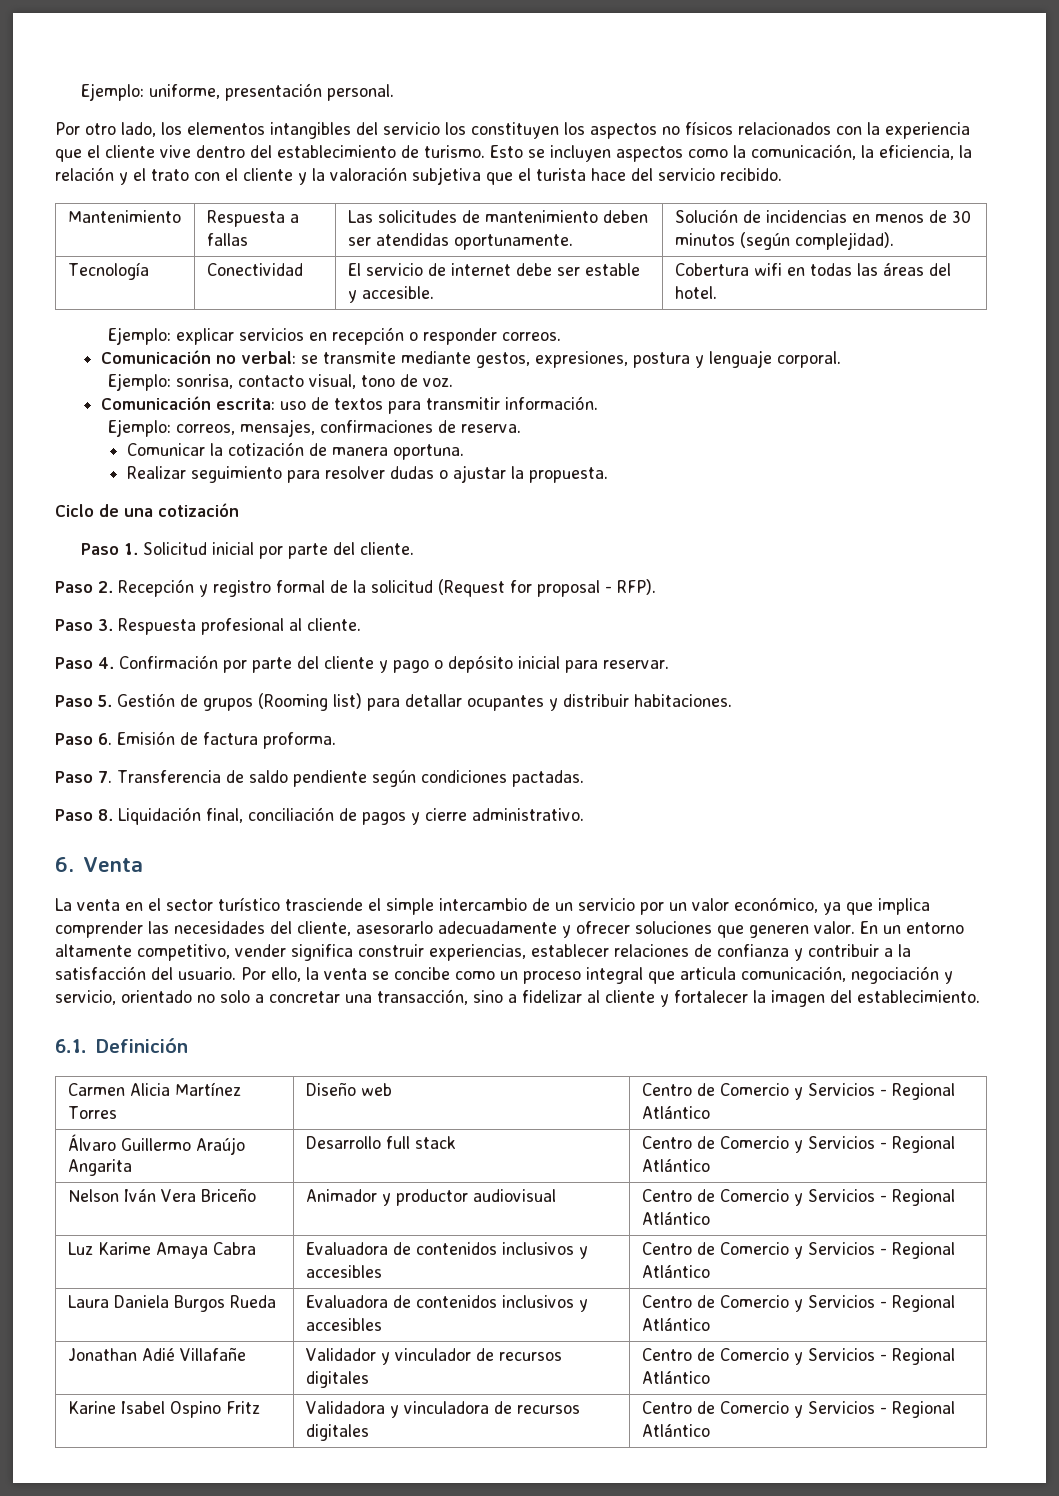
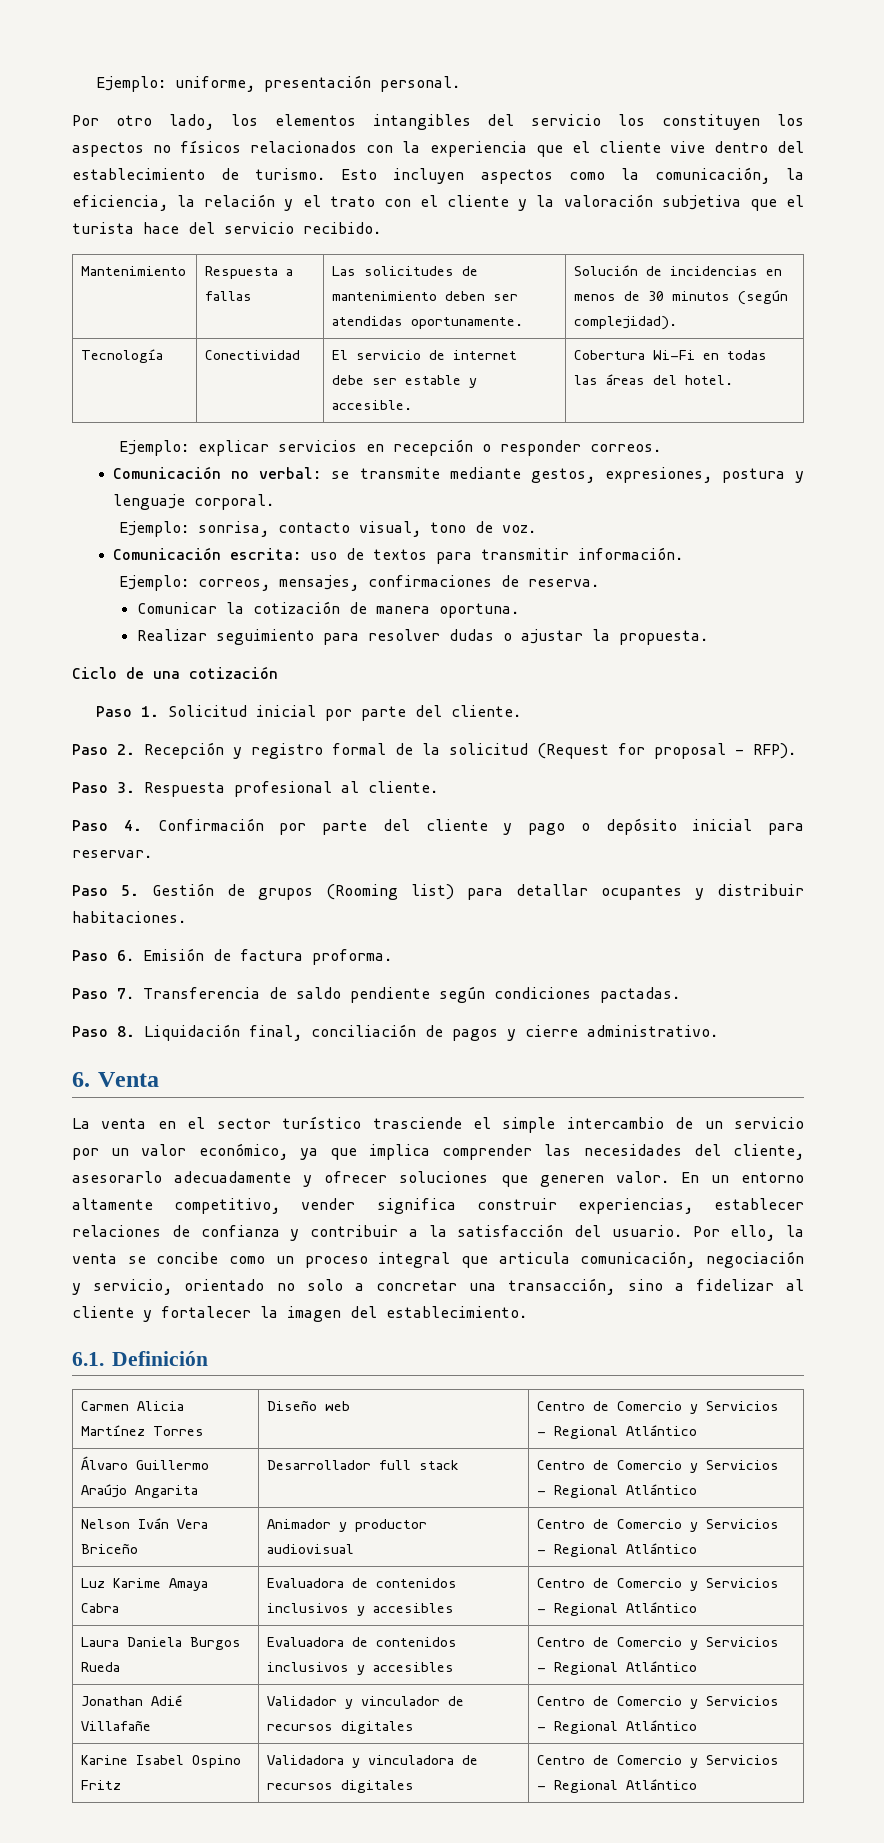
[528,149,545,158] se -> (378, 174) none
[753,263,782,276] wifi -> [653,350,696,360] Wi-Fi
[305,1136,381,1149] Desarrollo -> [267,1460,372,1470] Desarrollador

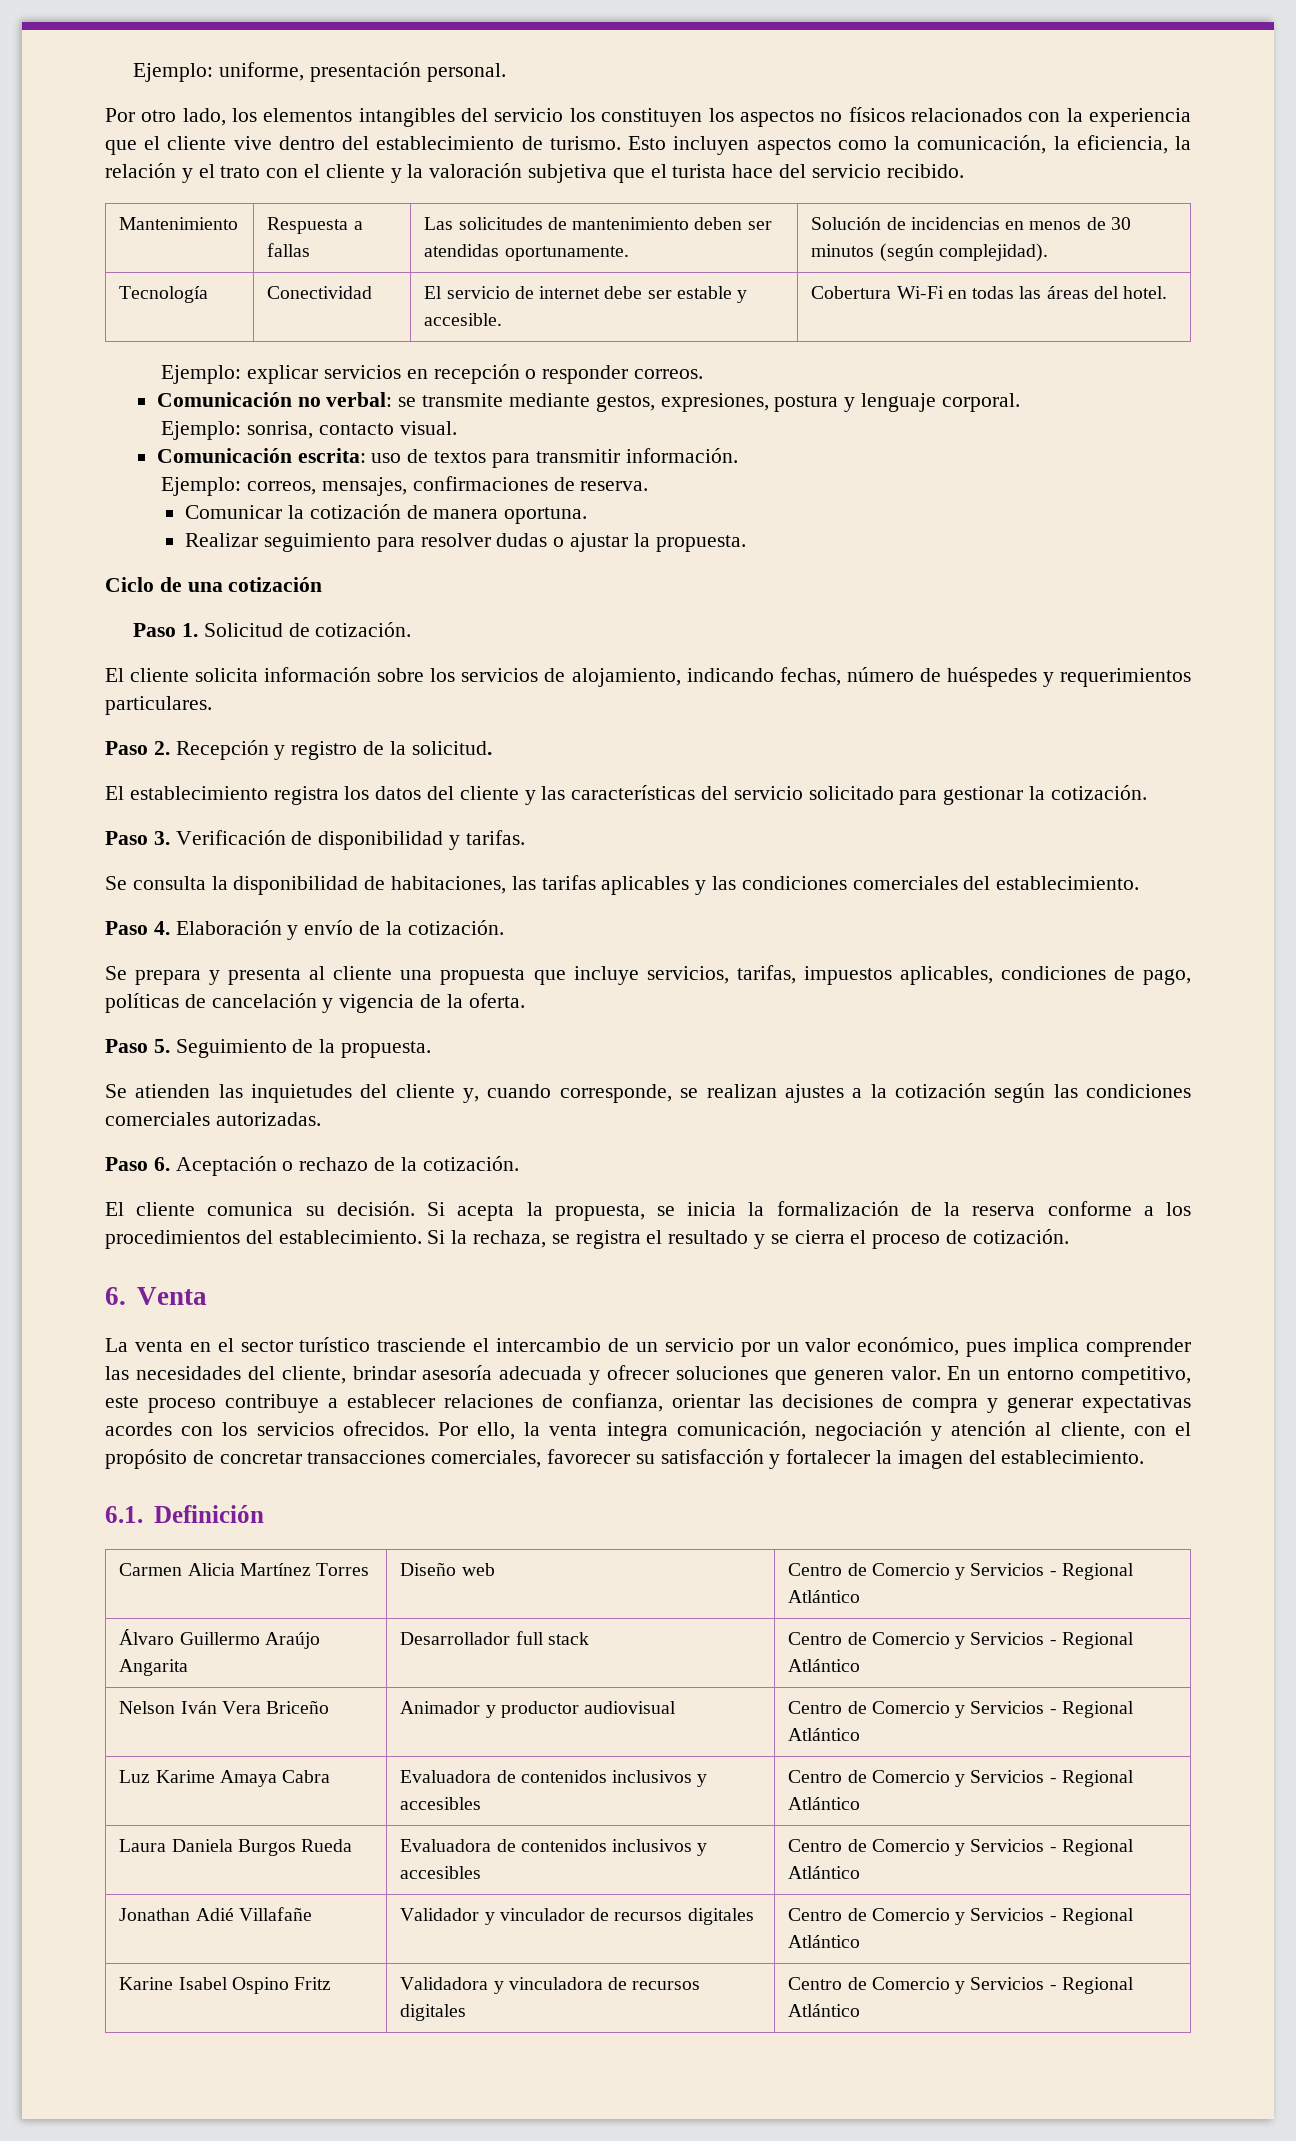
[359,521,537,537] visual, tono de voz. -> [399,421,457,435] visual.
[255,705,521,721] inicial por parte del cliente. -> [288,622,412,637] [105,667,1192,687] [105,696,212,715] de cotización. // El cliente solicita información sobre los servicios de alojamiento, indicando fechas, número de huéspedes y requerimientos particulares.
[332,743,796,759] [72,781,438,797] [72,818,804,835] [72,850,152,858] [72,883,804,900] [72,911,186,923] [72,948,392,965] [72,986,680,1003] [72,1024,718,1041] formal de la solicitud (Request for proposal - RFP). // Paso 3. Respuesta profesional al cliente. // Paso 4. Confirmación por parte del cliente y pago o depósito inicial para reservar. // Paso 5. Gestión de grupos (Rooming list) para detallar ocupantes y distribuir habitaciones. // Paso 6. Emisión de factura proforma. // Paso 7. Transferencia de saldo pendiente según condiciones pactadas. // Paso 8. Liquidación final, conciliación de pagos y cierre administrativo. -> [363,741,492,755] [105,785,1147,805] [105,830,525,850] [105,875,1140,895] [105,920,504,940] [105,965,1191,985] [105,993,525,1013] [105,1039,432,1058] [105,1083,1192,1103] [105,1112,321,1126] [105,1156,519,1176] [105,1201,1191,1221] [105,1229,1069,1249] de la solicitud. // El establecimiento registra los datos del cliente y las características del servicio solicitado para gestionar la cotización. // Paso 3. Verificación de disponibilidad y tarifas. // Se consulta la disponibilidad de habitaciones, las tarifas aplicables y las condiciones comerciales del establecimiento. // Paso 4. Elaboración y envío de la cotización. // Se prepara y presenta al cliente una propuesta que incluye servicios, tarifas, impuestos aplicables, condiciones de pago, políticas de cancelación y vigencia de la oferta. // Paso 5. Seguimiento de la propuesta. // Se atienden las inquietudes del cliente y, cuando corresponde, se realizan ajustes a la cotización según las condiciones comerciales autorizadas. // Paso 6. Aceptación o rechazo de la cotización. // El cliente comunica su decisión. Si acepta la propuesta, se inicia la formalización de la reserva conforme a los procedimientos del establecimiento. Si la rechaza, se registra el resultado y se cierra el proceso de cotización.
[502,1117,556,1133] simple -> (490, 1345) none
[299,1148,357,1160] ya que -> [966,1342,1007,1357] pues
[72,1171,292,1183] asesorarlo adecuadamente -> [352,1365,583,1380] brindar asesoría adecuada
[72,1198,804,1214] [72,1224,804,1241] [72,1251,804,1268] [72,1278,804,1295] [72,1306,134,1318] altamente competitivo, vender significa construir experiencias, establecer relaciones de confianza y contribuir a la satisfacción del usuario. Por ello, la venta se concibe como un proceso integral que articula comunicación, negociación y servicio, orientado no solo a concretar una transacción, sino a fidelizar al cliente -> [1081,1366,1191,1385] [105,1393,1191,1413] [105,1421,1191,1441] [105,1449,764,1469] competitivo, este proceso contribuye a establecer relaciones de confianza, orientar las decisiones de compra y generar expectativas acordes con los servicios ofrecidos. Por ello, la venta integra comunicación, negociación y atención al cliente, con el propósito de concretar transacciones comerciales, favorecer su satisfacción

